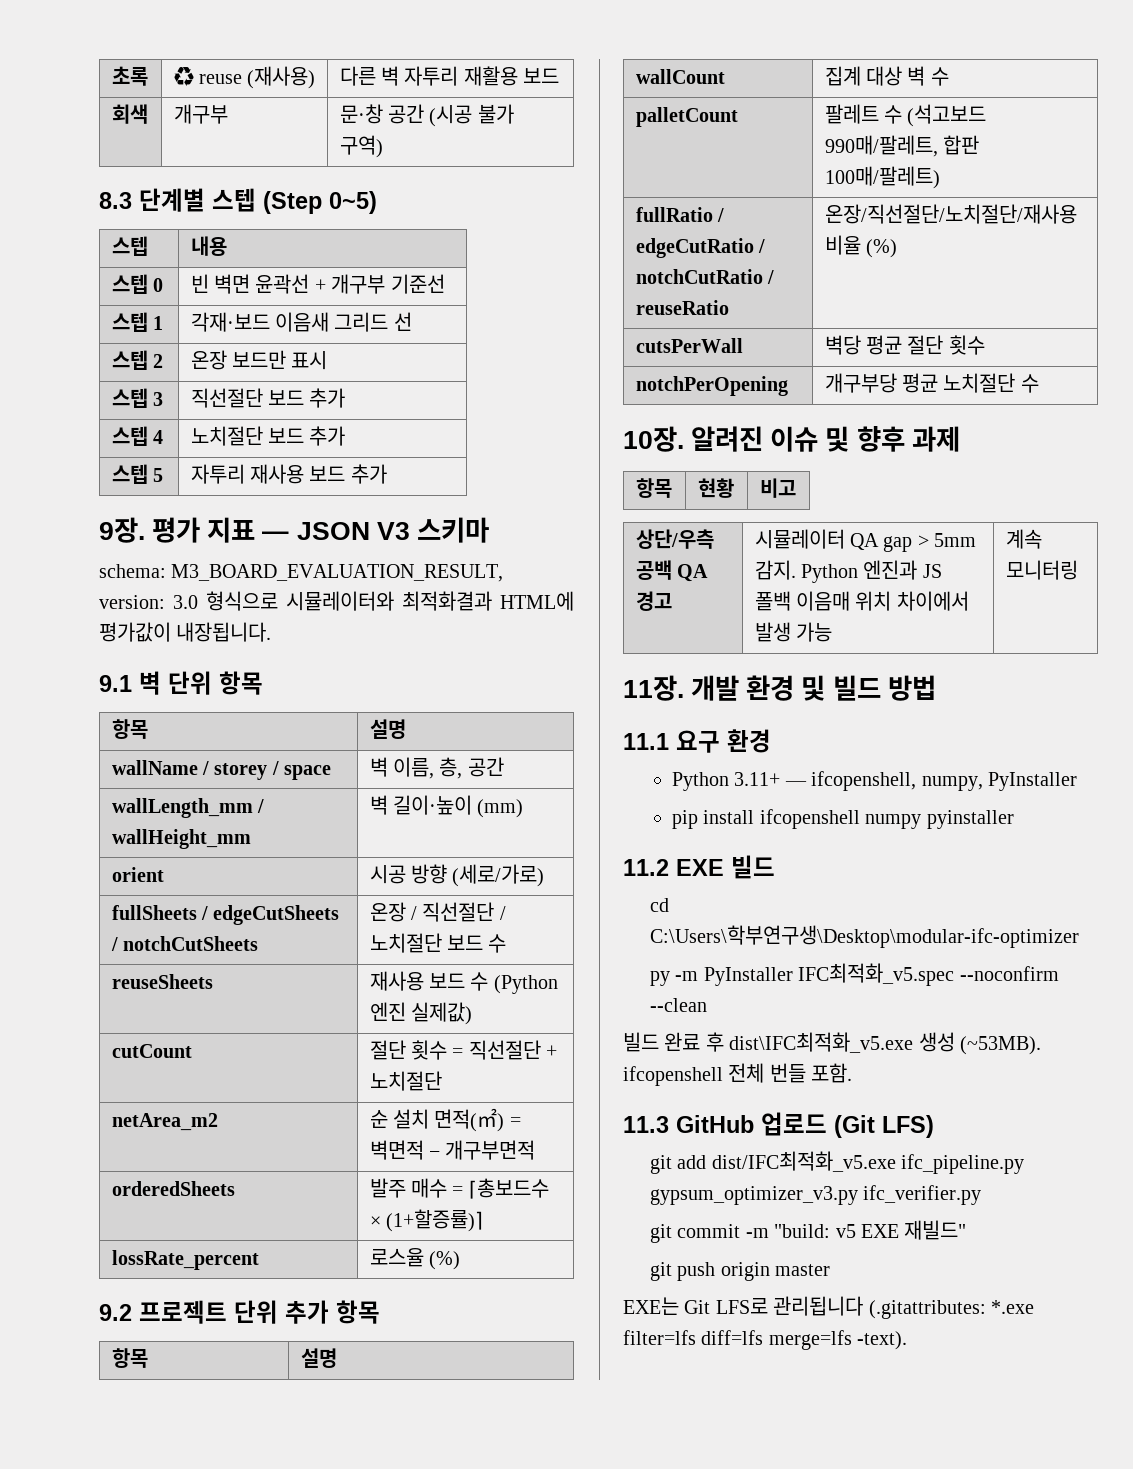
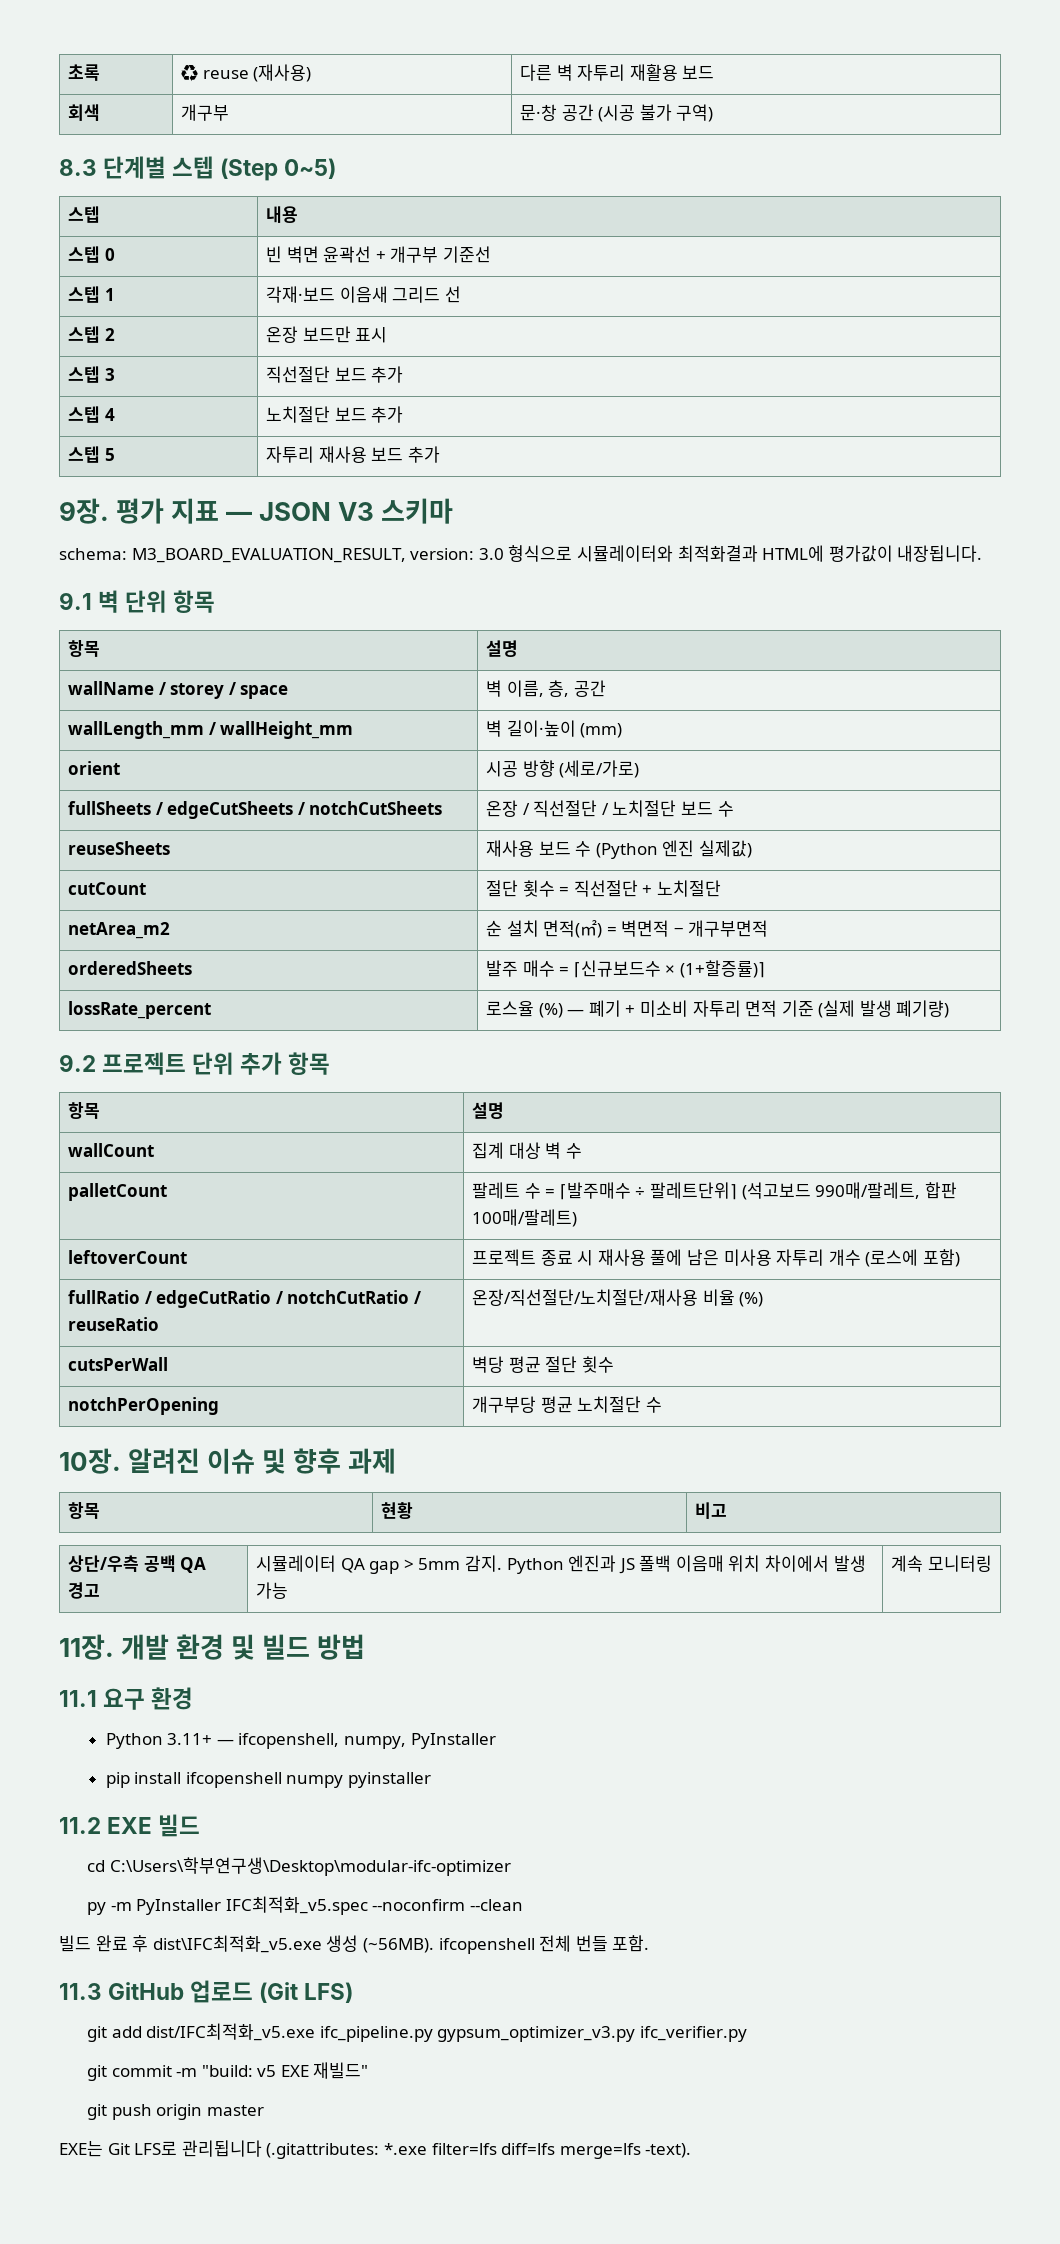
[468,1178,549,1199] ⌈총보드수 -> [573,960,661,978] ⌈신규보드수
(460, 1260) none -> [567,1000,950,1018] — 폐기 + 미소비 자투리 면적 기준 (실제 발생 폐기량)
(902, 114) none -> [545,1182,737,1200] = ⌈발주매수 ÷ 팔레트단위⌉
(940, 177) none -> [67,1250,187,1264] [471,1249,960,1267] // leftoverCount | 프로젝트 종료 시 재사용 풀에 남은 미사용 자투리 개수 (로스에 포함)
[960,1036,1041,1055] (~53MB). -> [362,1938,434,1953] (~56MB).

